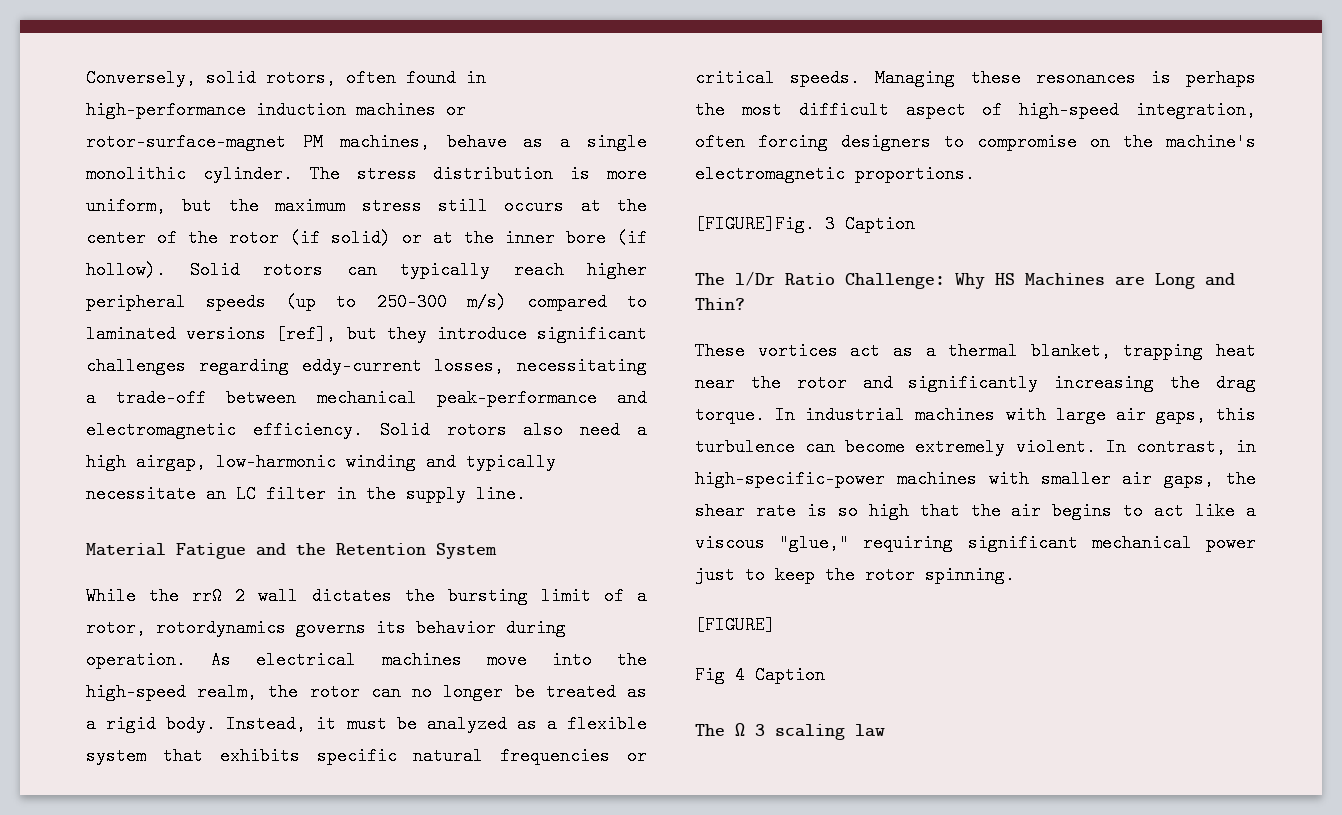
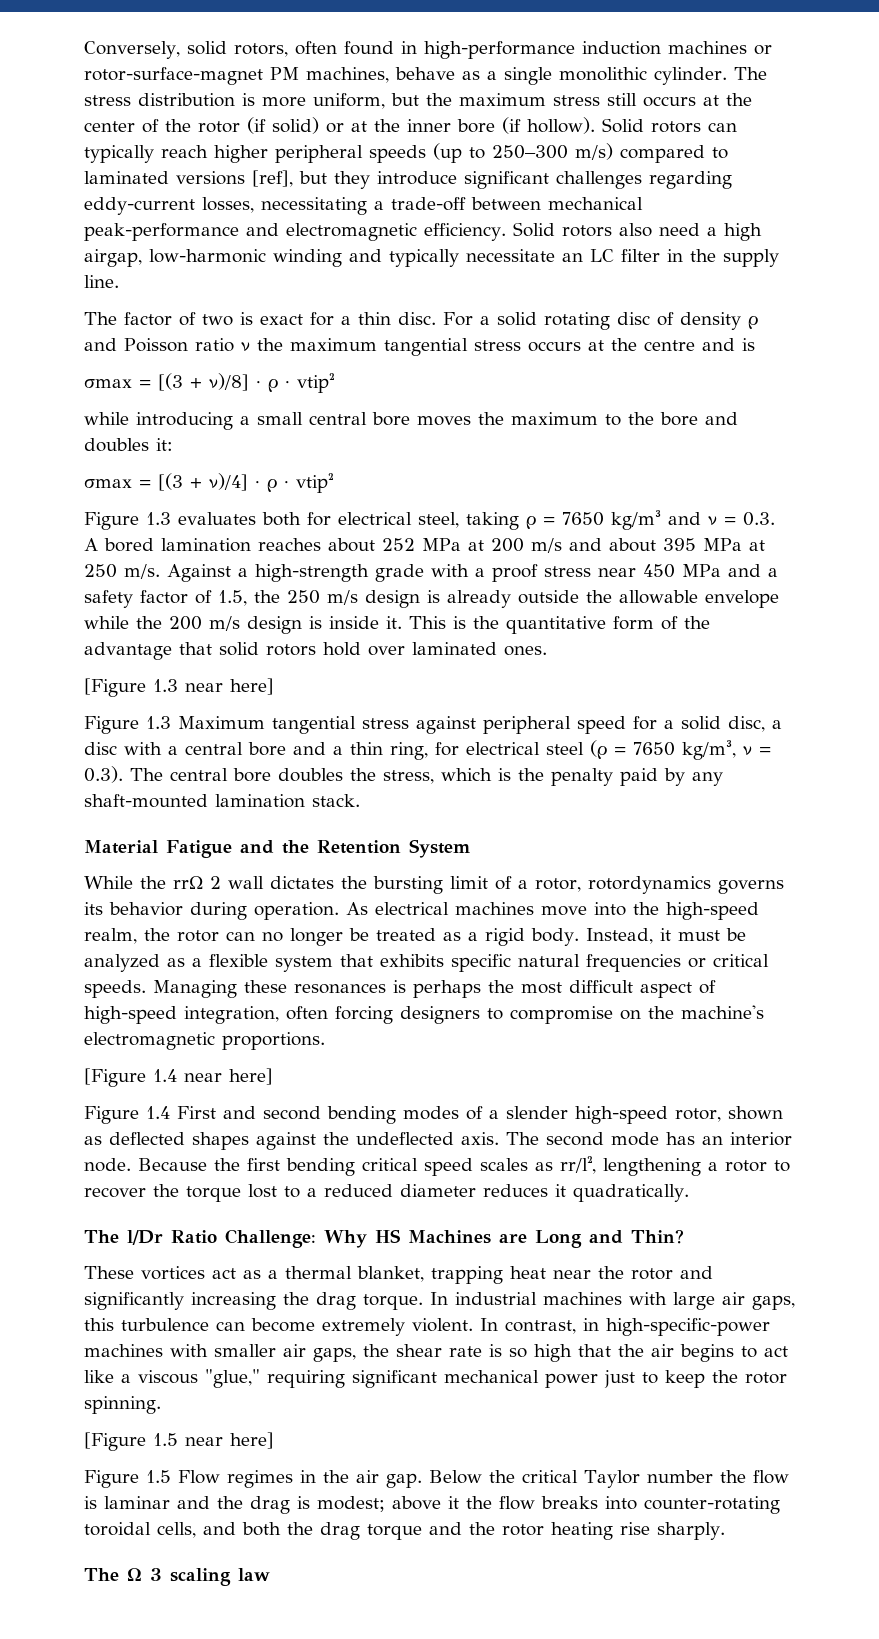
(526, 494) none -> [84,312,758,330] [84,338,755,356] [84,372,334,393] [84,412,738,430] [84,438,173,452] [84,472,333,493] [84,509,775,530] [84,538,765,553] [84,564,778,582] [84,590,779,608] [84,616,710,634] [84,642,547,660] [84,678,274,697] [84,716,782,734] [84,739,771,760] [84,766,723,786] [84,794,360,808] // The factor of two is exact for a thin disc. For a solid rotating disc of density ρ and Poisson ratio ν the maximum tangential stress occurs at the centre and is // σmax = [(3 + ν)/8] · ρ · vtip² // while introducing a small central bore moves the maximum to the bore and doubles it: // σmax = [(3 + ν)/4] · ρ · vtip² // Figure 1.3 evaluates both for electrical steel, taking ρ = 7650 kg/m³ and ν = 0.3. A bored lamination reaches about 252 MPa at 200 m/s and about 395 MPa at 250 m/s. Against a high-strength grade with a proof stress near 450 MPa and a safety factor of 1.5, the 250 m/s design is already outside the allowable envelope while the 200 m/s design is inside it. This is the quantitative form of the advantage that solid rotors hold over laminated ones. // [Figure 1.3 near here] // Figure 1.3 Maximum tangential stress against peripheral speed for a solid disc, a disc with a central bore and a thin ring, for electrical steel (ρ = 7650 kg/m³, ν = 0.3). The central bore doubles the stress, which is the penalty paid by any shaft-mounted lamination stack.
[695,215,915,233] [FIGURE]Fig. 3 Caption -> [84,1068,273,1087] [84,1106,783,1124] [84,1132,792,1150] [84,1155,790,1176] [84,1184,689,1202] [Figure 1.4 near here] // Figure 1.4 First and second bending modes of a slender high-speed rotor, shown as deflected shapes against the undeflected axis. The second mode has an interior node. Because the first bending critical speed scales as rr/l², lengthening a rotor to recover the torque lost to a reduced diameter reduces it quadratically.
[695,616,775,634] [695,666,825,684] [FIGURE] // Fig 4 Caption -> [84,1432,274,1451] [84,1470,789,1488] [84,1496,780,1514] [84,1522,725,1540] [Figure 1.5 near here] // Figure 1.5 Flow regimes in the air gap. Below the critical Taylor number the flow is laminar and the drag is modest; above it the flow breaks into counter-rotating toroidal cells, and both the drag torque and the rotor heating rise sharply.

